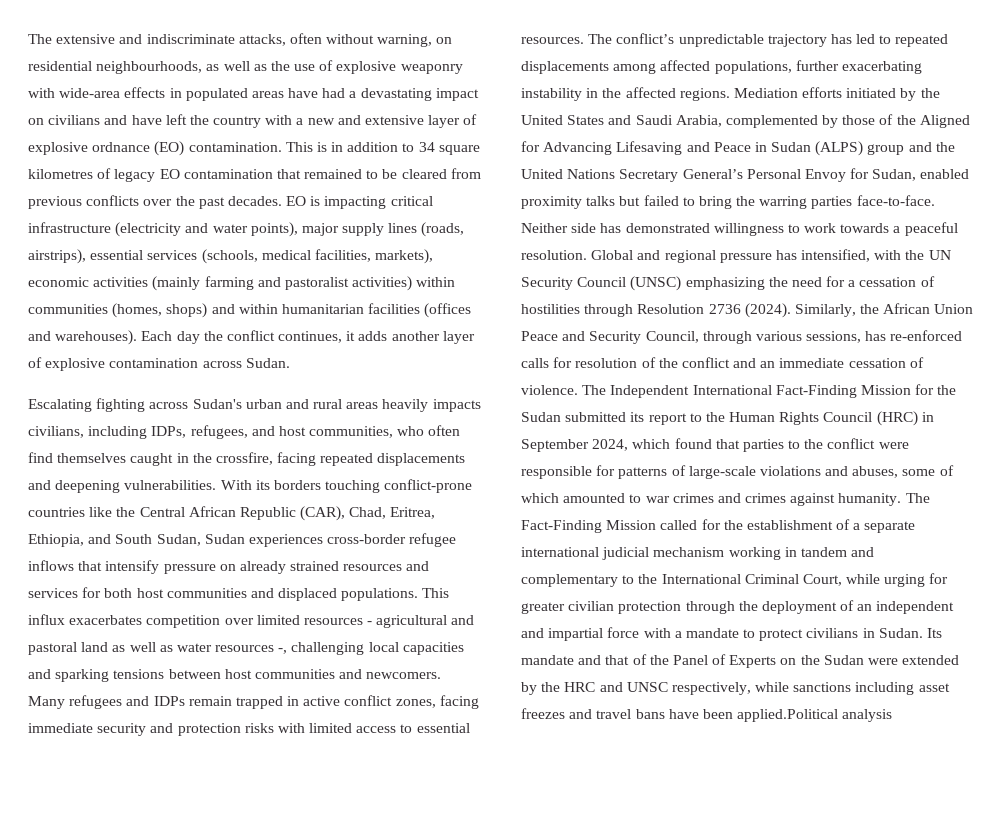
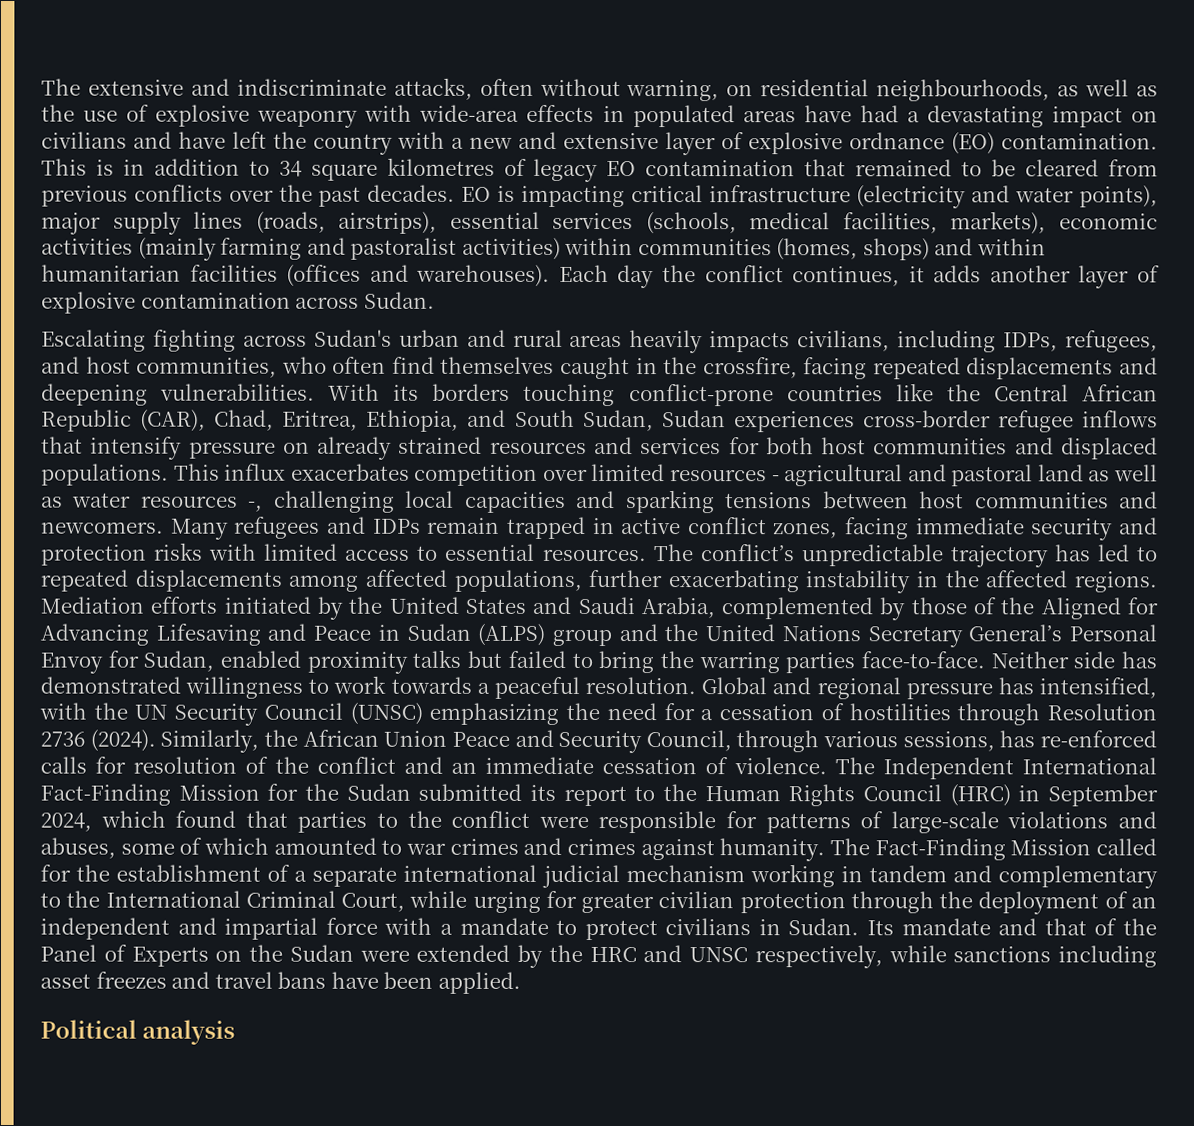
[737,709,839,722] applied.Political -> [437,971,521,994] [40,1019,137,1039] applied. // Political

